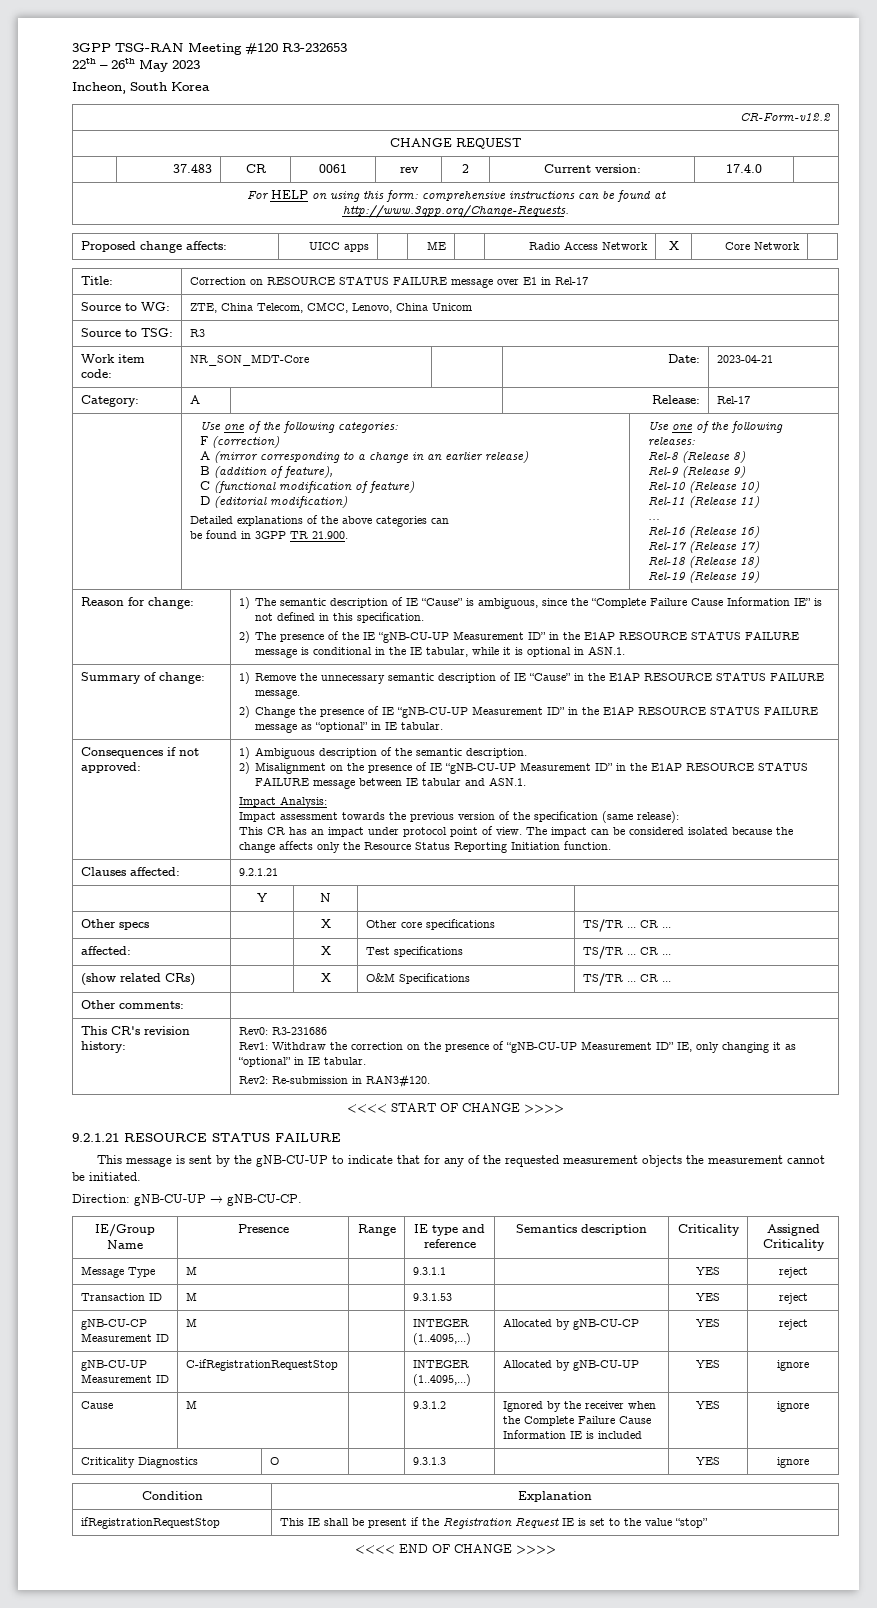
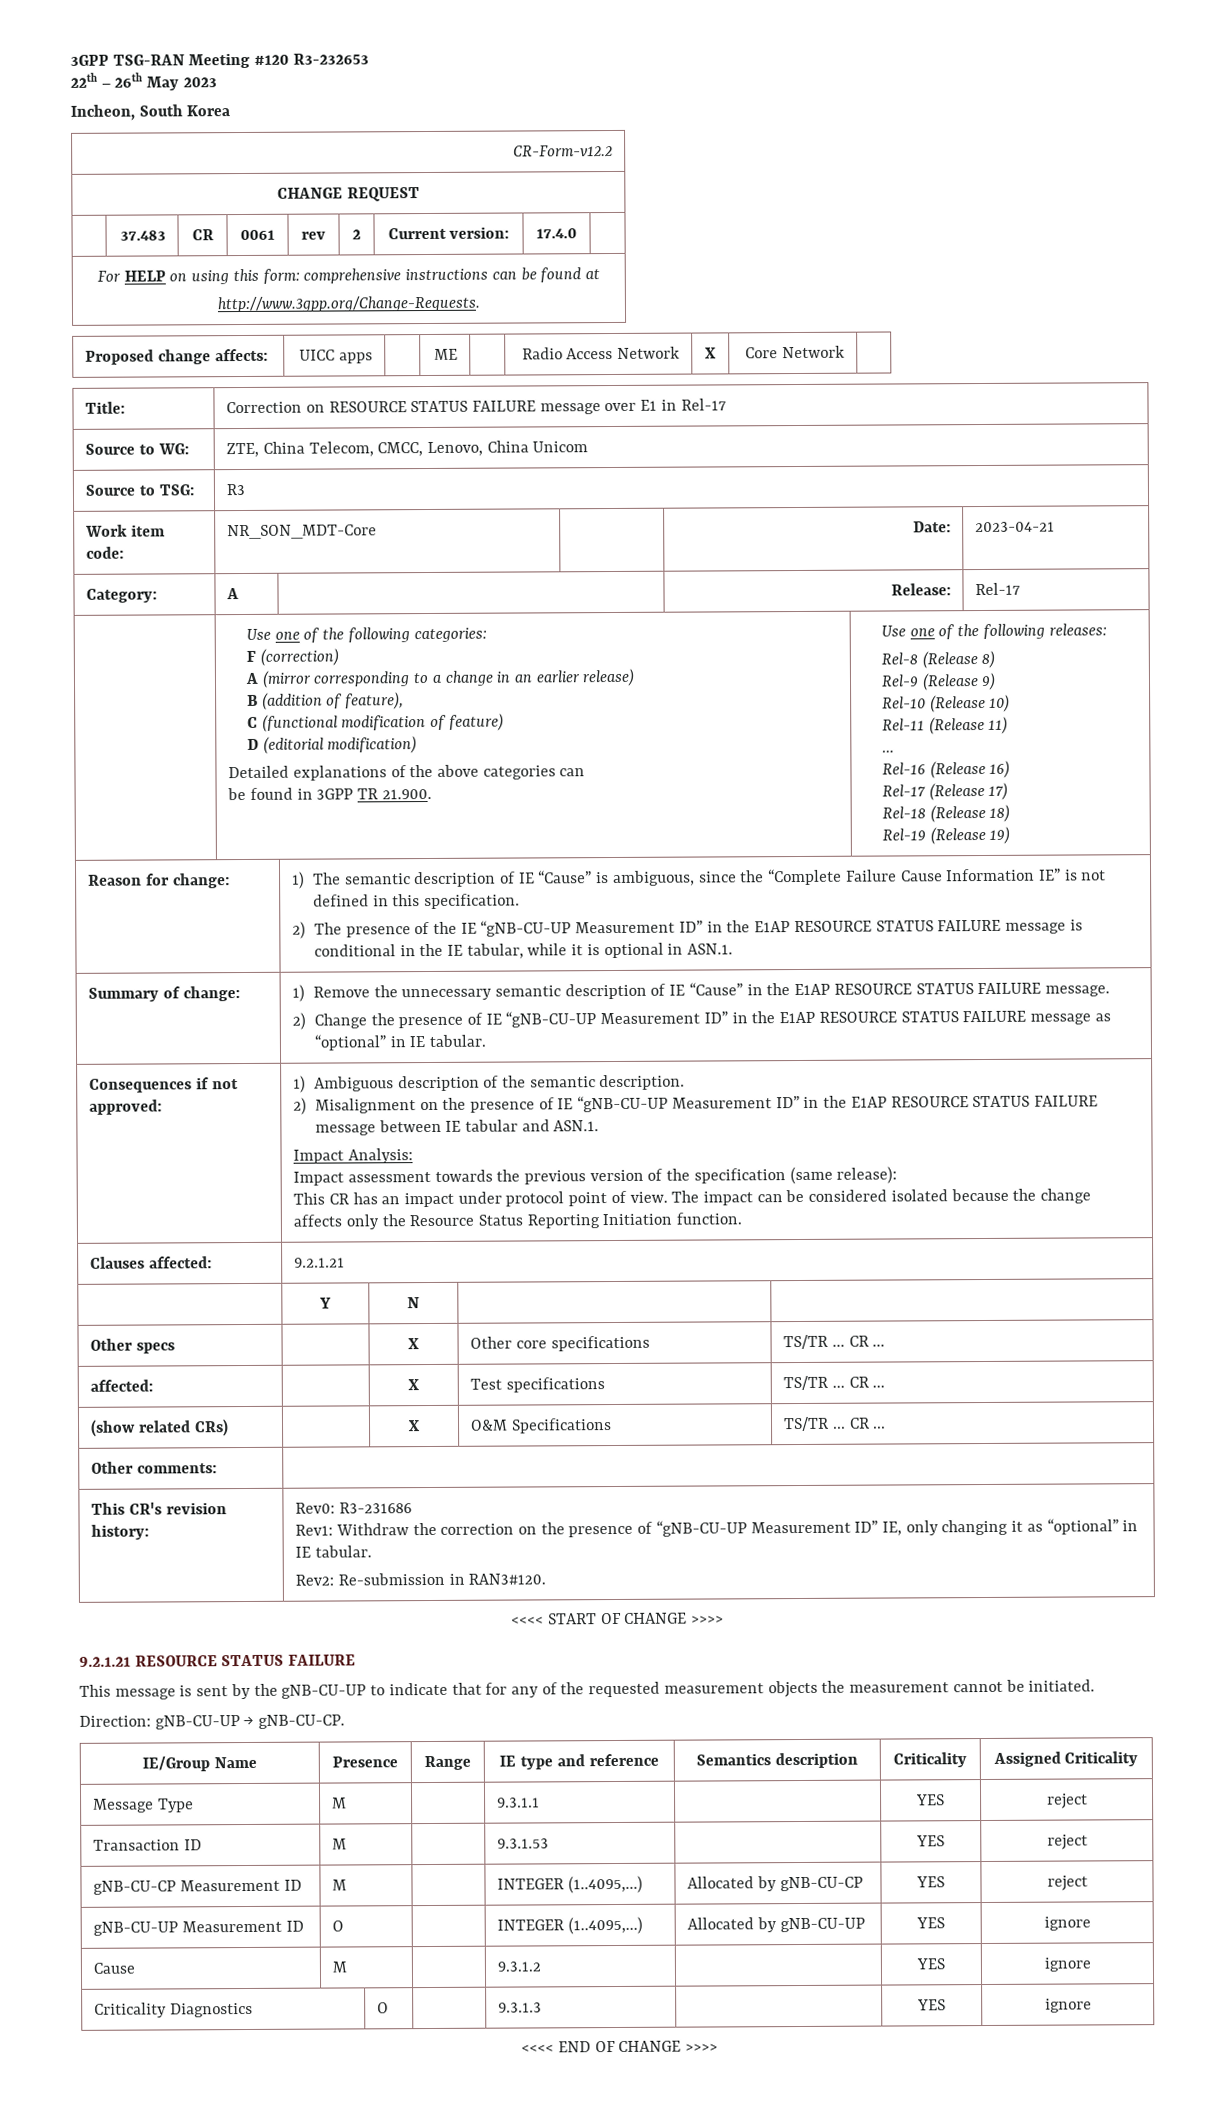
[185,1359,338,1371] C-ifRegistrationRequestStop -> [332,1920,345,1932] O
[502,1401,656,1412] [502,1416,651,1426] [502,1430,642,1439] Ignored by the receiver when the Complete Failure Cause Information IE is included -> (542, 1966) none
[141,1491,203,1500] [518,1491,592,1502] [80,1517,220,1529] [279,1517,708,1529] // Condition | Explanation // ifRegistrationRequestStop | This IE shall be present if the Registration Request IE is set to the value “stop” -> (1092, 2005) none

